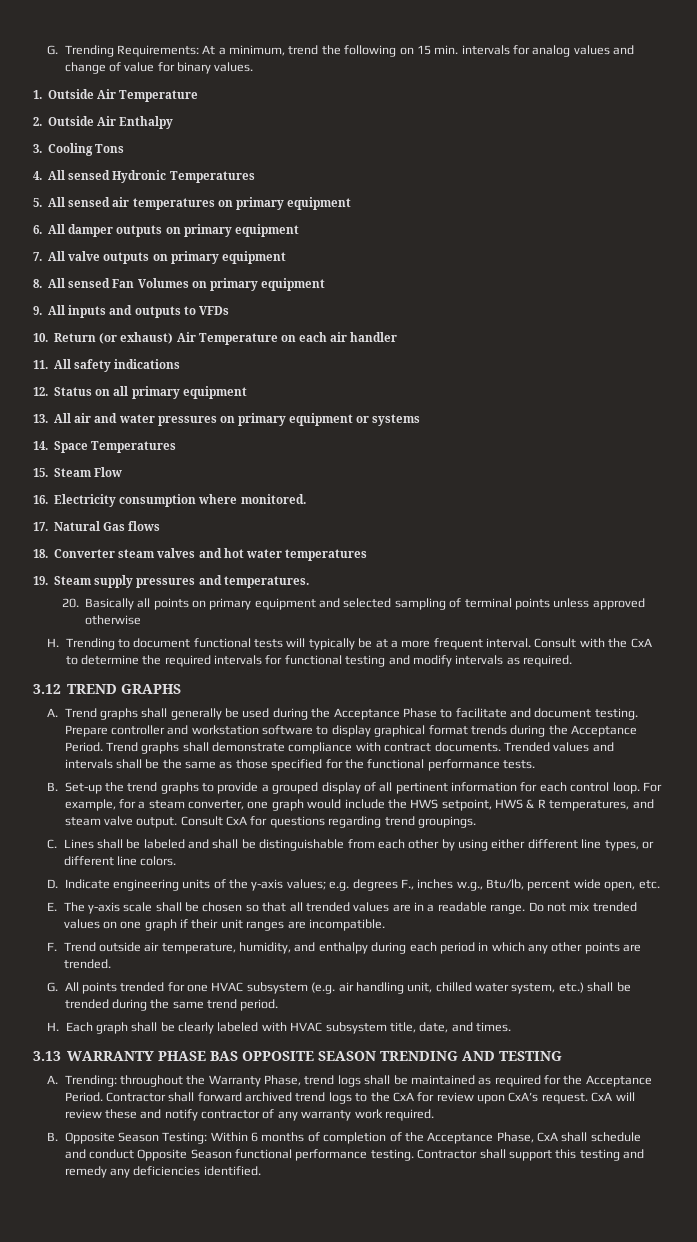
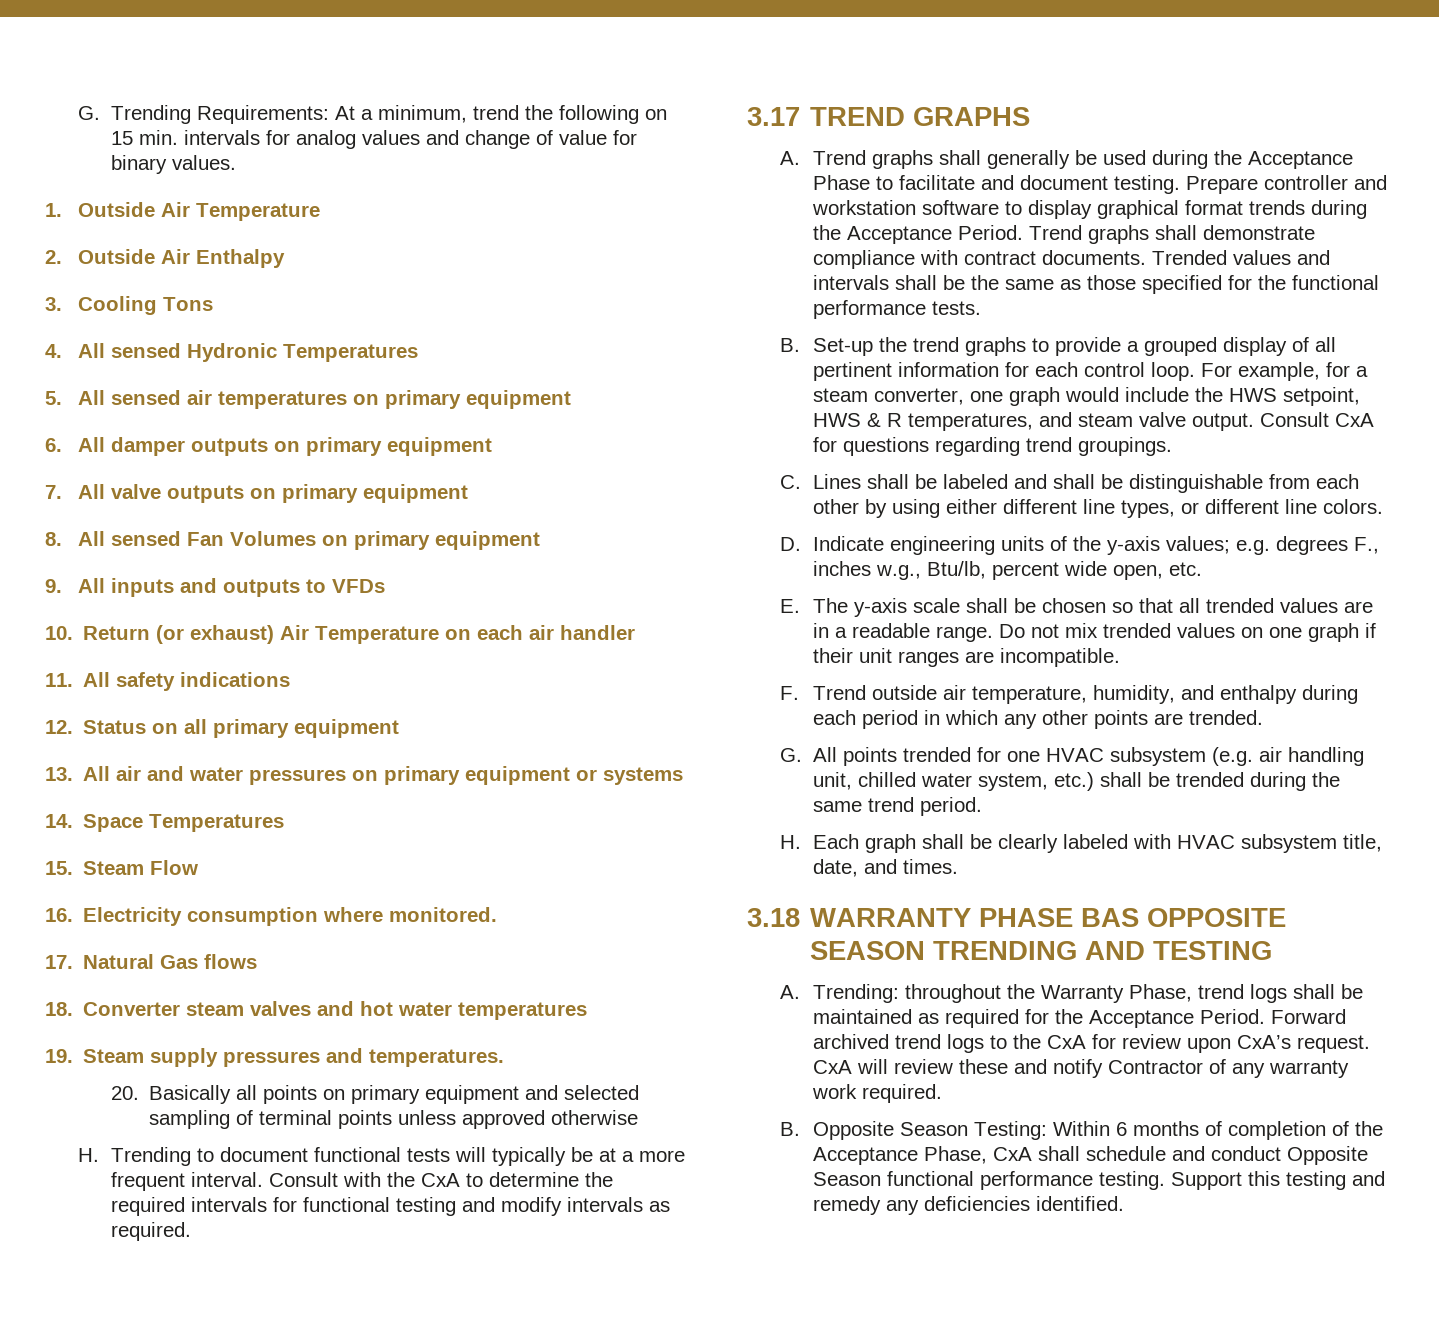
[33,684,61,694] 3.12 -> [747,107,800,126] 3.17
[33,1051,61,1061] 3.13 -> [747,908,800,927] 3.18
[105,1092,242,1102] Contractor shall forward -> [1271,1009,1347,1024] Forward
[201,1110,261,1119] contractor -> [1108,1060,1204,1074] Contractor
[417,1149,552,1161] Contractor shall support -> [1171,1172,1243,1190] Support

